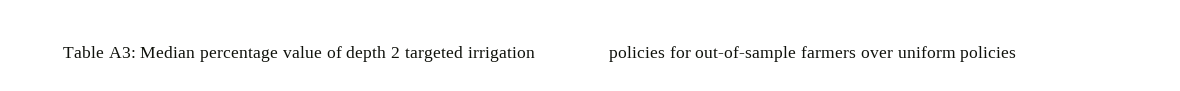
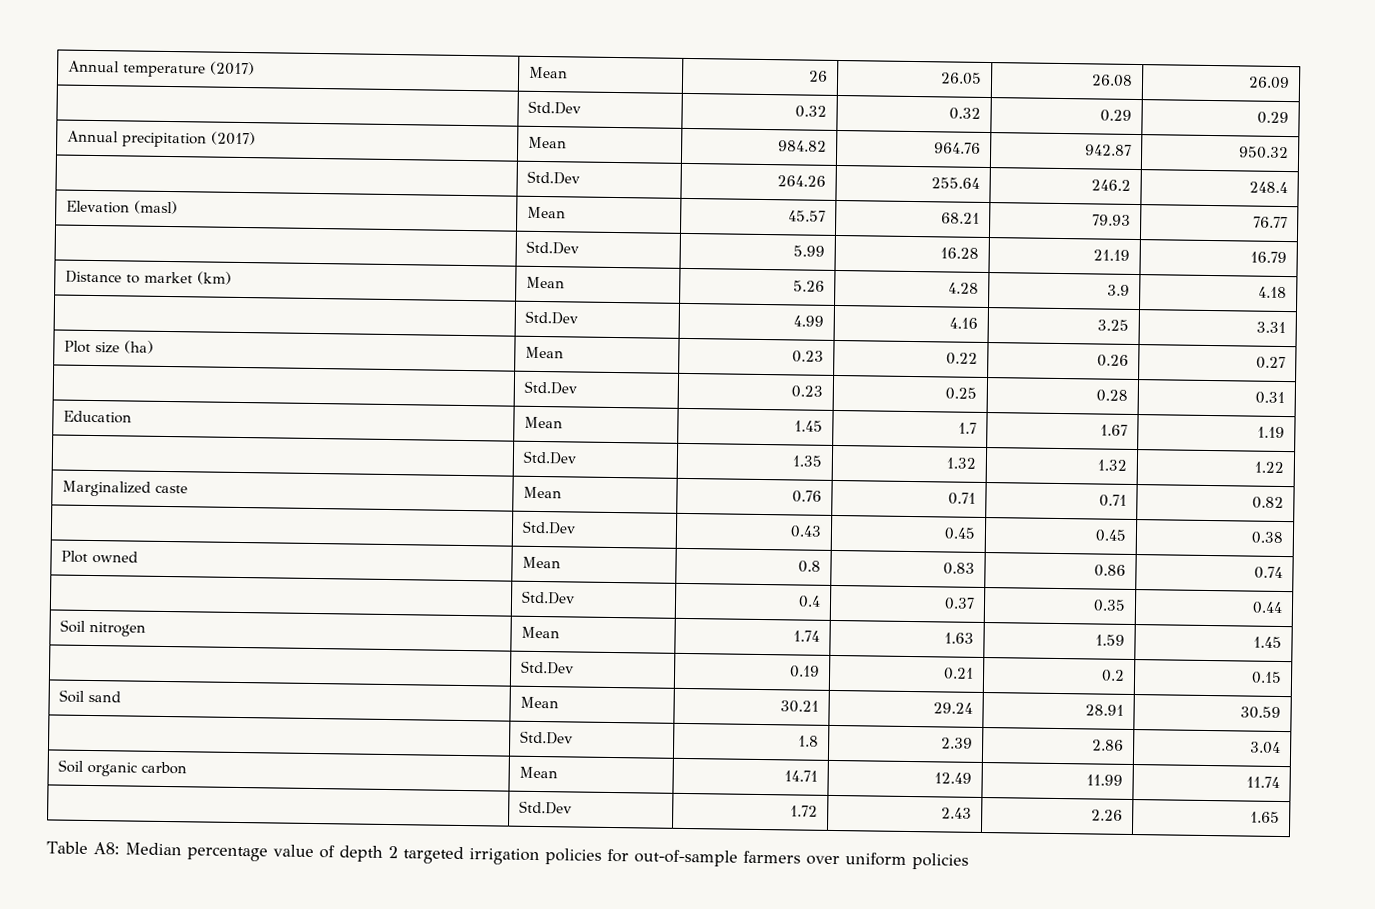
[63,46,136,58] Table A3: -> [67,60,255,78] [528,66,568,79] [809,70,829,82] [940,72,983,85] [1091,74,1134,87] [1248,76,1291,90] [527,100,581,115] [795,105,828,118] [949,107,982,120] [1100,109,1133,122] [1257,111,1290,125] [66,130,256,148] [527,136,567,149] [778,140,828,152] [934,142,982,154] [1085,144,1133,156] [1239,146,1290,160] [526,170,580,185] [777,175,827,187] [931,177,981,189] [1091,179,1132,191] [1249,181,1289,194] [65,200,178,215] [526,206,566,219] [788,210,827,222] [941,212,981,224] [1092,214,1132,226] [1253,216,1289,229] [525,240,579,255] [793,245,826,257] [940,247,980,259] [1093,249,1131,261] [1250,251,1288,264] [64,270,232,285] [525,276,565,289] [793,280,826,292] [948,282,980,294] [1107,284,1131,296] [1258,286,1288,299] [524,310,578,325] [793,315,825,327] [949,317,979,329] [1097,319,1130,331] [1256,321,1287,334] [63,340,154,354] [524,346,564,359] [792,350,825,363] [946,352,979,365] [1097,354,1130,367] [1256,356,1287,370] [523,380,577,395] [791,385,824,398] [945,387,978,400] [1096,389,1129,402] [1255,391,1286,405] [62,410,132,424] [523,416,563,429] [794,420,824,432] [958,422,978,434] [1100,424,1129,436] [1257,426,1286,439] [522,450,577,465] [792,455,823,467] [946,457,977,469] [1097,459,1128,471] [1254,461,1285,474] [61,480,188,497] [522,486,562,499] [792,490,823,503] [948,492,977,505] [1099,494,1128,507] [1252,496,1285,510] [521,520,576,535] [790,525,823,538] [944,527,977,540] [1095,529,1128,542] [1251,531,1285,545] [60,550,138,564] [521,556,561,569] [798,560,822,573] [943,562,976,575] [1094,564,1127,577] [1254,566,1284,580] [520,590,575,605] [798,595,822,608] [944,597,976,610] [1093,599,1127,612] [1252,601,1284,615] [59,619,146,637] [520,626,560,639] [793,630,821,642] [944,632,975,644] [1095,634,1126,646] [1253,636,1283,649] [520,660,574,675] [790,665,821,678] [943,667,975,680] [1101,669,1126,682] [1251,671,1283,685] [58,689,121,703] [519,696,559,709] [780,700,820,713] [933,702,974,714] [1085,704,1125,716] [1240,706,1282,720] [519,730,573,745] [798,735,820,747] [941,737,974,749] [1092,739,1125,751] [1250,741,1282,755] [57,759,187,777] [518,766,558,779] [784,770,819,782] [934,772,973,784] [1086,774,1124,786] [1246,776,1281,789] [518,800,572,815] [790,805,819,817] [941,807,973,819] [1091,809,1124,821] [1250,811,1281,823] [46,841,120,855] Annual temperature (2017) | Mean | 26 | 26.05 | 26.08 | 26.09 // | Std.Dev | 0.32 | 0.32 | 0.29 | 0.29 // Annual precipitation (2017) | Mean | 984.82 | 964.76 | 942.87 | 950.32 // | Std.Dev | 264.26 | 255.64 | 246.2 | 248.4 // Elevation (masl) | Mean | 45.57 | 68.21 | 79.93 | 76.77 // | Std.Dev | 5.99 | 16.28 | 21.19 | 16.79 // Distance to market (km) | Mean | 5.26 | 4.28 | 3.9 | 4.18 // | Std.Dev | 4.99 | 4.16 | 3.25 | 3.31 // Plot size (ha) | Mean | 0.23 | 0.22 | 0.26 | 0.27 // | Std.Dev | 0.23 | 0.25 | 0.28 | 0.31 // Education | Mean | 1.45 | 1.7 | 1.67 | 1.19 // | Std.Dev | 1.35 | 1.32 | 1.32 | 1.22 // Marginalized caste | Mean | 0.76 | 0.71 | 0.71 | 0.82 // | Std.Dev | 0.43 | 0.45 | 0.45 | 0.38 // Plot owned | Mean | 0.8 | 0.83 | 0.86 | 0.74 // | Std.Dev | 0.4 | 0.37 | 0.35 | 0.44 // Soil nitrogen | Mean | 1.74 | 1.63 | 1.59 | 1.45 // | Std.Dev | 0.19 | 0.21 | 0.2 | 0.15 // Soil sand | Mean | 30.21 | 29.24 | 28.91 | 30.59 // | Std.Dev | 1.8 | 2.39 | 2.86 | 3.04 // Soil organic carbon | Mean | 14.71 | 12.49 | 11.99 | 11.74 // | Std.Dev | 1.72 | 2.43 | 2.26 | 1.65 // Table A8:

